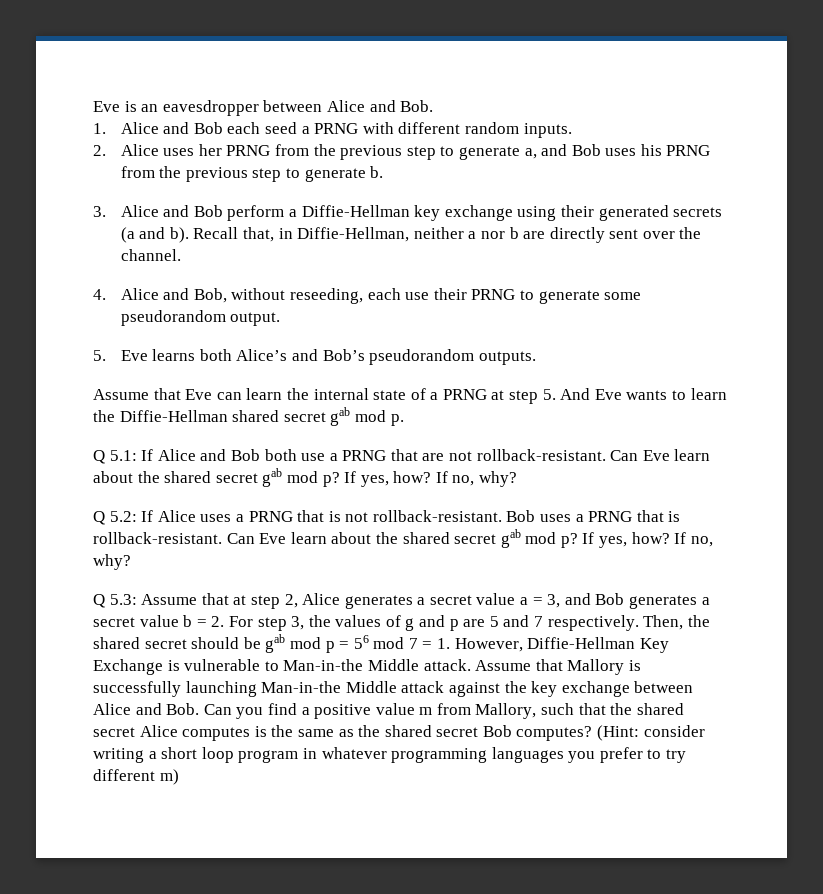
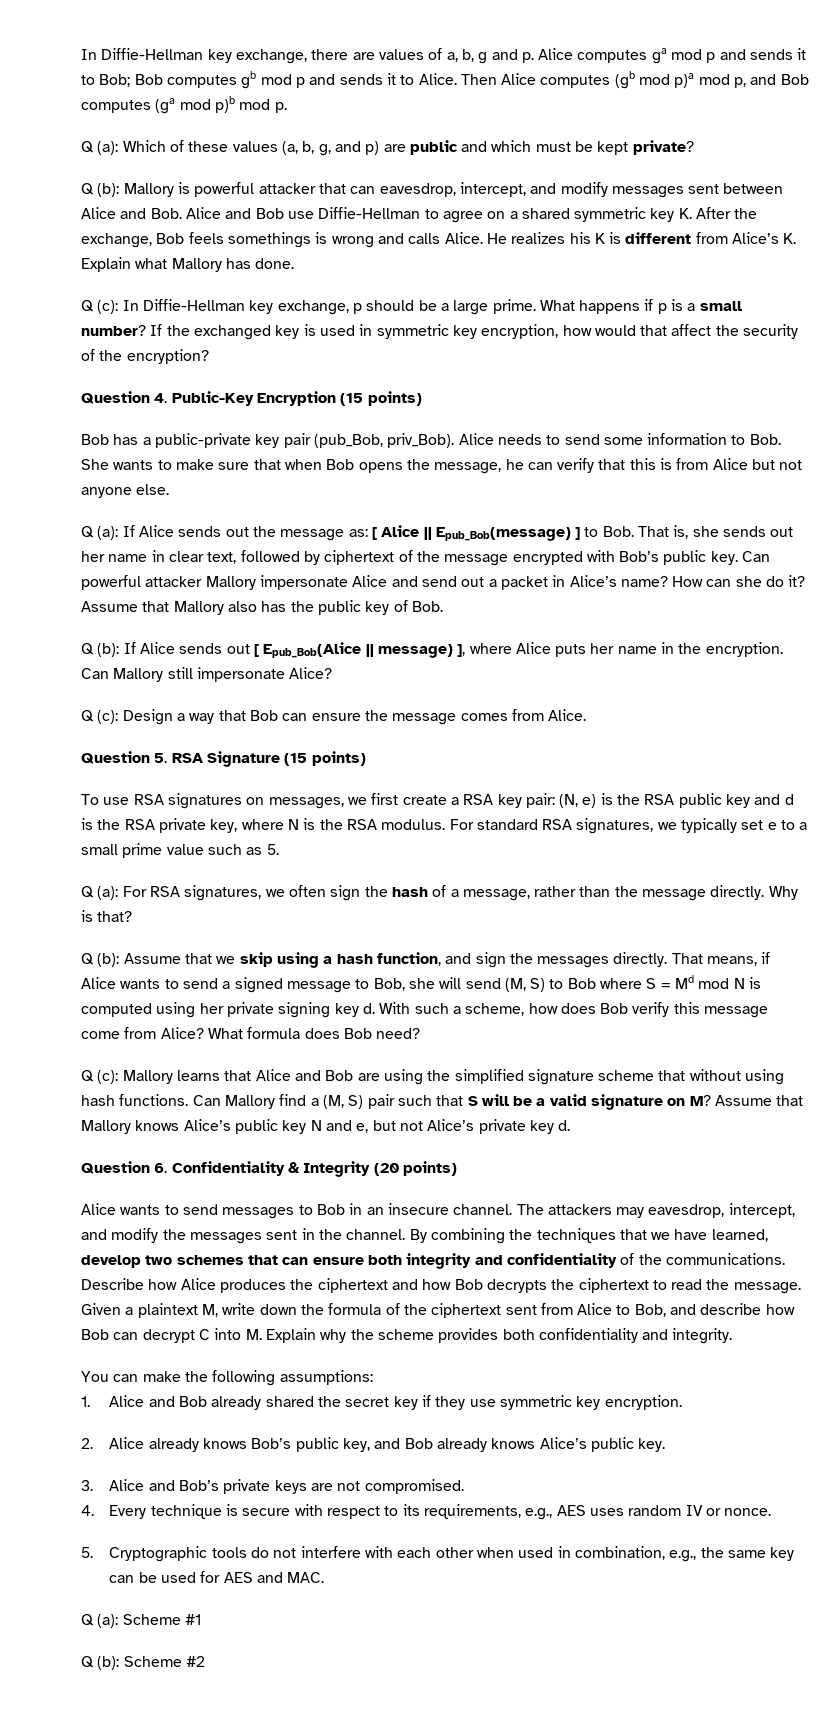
[93,100,434,116] [93,122,572,138] [93,144,711,160] [120,166,384,182] [93,205,723,221] [120,227,702,243] [120,249,181,261] [93,288,642,304] [120,310,281,326] [93,349,536,365] [93,388,727,404] [93,407,404,426] [93,449,711,464] [93,468,518,487] [93,510,681,525] [93,529,713,548] [93,554,131,570] [93,593,710,609] [93,615,710,631] [93,634,669,653] [93,659,641,675] [93,681,694,697] [93,703,684,719] [93,725,705,741] [93,747,687,763] [93,769,179,785] Eve is an eavesdropper between Alice and Bob. // 1. Alice and Bob each seed a PRNG with different random inputs. // 2. Alice uses her PRNG from the previous step to generate a, and Bob uses his PRNG from the previous step to generate b. // 3. Alice and Bob perform a Diffie-Hellman key exchange using their generated secrets (a and b). Recall that, in Diffie-Hellman, neither a nor b are directly sent over the channel. // 4. Alice and Bob, without reseeding, each use their PRNG to generate some pseudorandom output. // 5. Eve learns both Alice’s and Bob’s pseudorandom outputs. // Assume that Eve can learn the internal state of a PRNG at step 5. And Eve wants to learn the Diffie-Hellman shared secret gab mod p. // Q 5.1: If Alice and Bob both use a PRNG that are not rollback-resistant. Can Eve learn about the shared secret gab mod p? If yes, how? If no, why? // Q 5.2: If Alice uses a PRNG that is not rollback-resistant. Bob uses a PRNG that is rollback-resistant. Can Eve learn about the shared secret gab mod p? If yes, how? If no, why? // Q 5.3: Assume that at step 2, Alice generates a secret value a = 3, and Bob generates a secret value b = 2. For step 3, the values of g and p are 5 and 7 respectively. Then, the shared secret should be gab mod p = 56 mod 7 = 1. However, Diffie-Hellman Key Exchange is vulnerable to Man-in-the Middle attack. Assume that Mallory is successfully launching Man-in-the Middle attack against the key exchange between Alice and Bob. Can you find a positive value m from Mallory, such that the shared secret Alice computes is the same as the shared secret Bob computes? (Hint: consider writing a short loop program in whatever programming languages you prefer to try different m) -> [81,48,807,64] [81,71,809,89] [81,96,287,114] [81,140,694,156] [81,182,784,198] [81,207,758,223] [81,232,797,248] [81,257,295,272] [81,299,742,315] [81,324,799,340] [81,349,209,364] [81,391,422,406] [81,433,781,448] [81,458,803,474] [81,484,170,498] [81,525,794,541] [81,550,771,566] [81,575,806,590] [81,600,443,615] [81,642,783,658] [81,667,333,682] [81,709,587,725] [81,751,366,767] [81,793,794,809] [81,818,808,834] [81,843,279,858] [81,885,798,901] [81,910,133,922] [81,952,771,968] [81,975,762,993] [81,1002,769,1018] [81,1027,421,1039] [81,1069,785,1085] [81,1094,804,1110] [81,1119,571,1134] [81,1161,457,1177] [81,1203,795,1219] [81,1228,768,1244] [81,1253,785,1269] [81,1278,801,1294] [81,1303,795,1318] [81,1328,733,1344] [81,1370,373,1386] [81,1395,682,1410] [81,1437,666,1452] [81,1479,464,1494] [81,1504,772,1520] [81,1546,795,1562] [109,1571,325,1583] [81,1614,201,1628] [81,1656,205,1670] In Diffie-Hellman key exchange, there are values of a, b, g and p. Alice computes ga mod p and sends it to Bob; Bob computes gb mod p and sends it to Alice. Then Alice computes (gb mod p)a mod p, and Bob computes (ga mod p)b mod p. // Q (a): Which of these values (a, b, g, and p) are public and which must be kept private? // Q (b): Mallory is powerful attacker that can eavesdrop, intercept, and modify messages sent between Alice and Bob. Alice and Bob use Diffie-Hellman to agree on a shared symmetric key K. After the exchange, Bob feels somethings is wrong and calls Alice. He realizes his K is different from Alice’s K. Explain what Mallory has done. // Q (c): In Diffie-Hellman key exchange, p should be a large prime. What happens if p is a small number? If the exchanged key is used in symmetric key encryption, how would that affect the security of the encryption? // Question 4. Public-Key Encryption (15 points) // Bob has a public-private key pair (pub_Bob, priv_Bob). Alice needs to send some information to Bob. She wants to make sure that when Bob opens the message, he can verify that this is from Alice but not anyone else. // Q (a): If Alice sends out the message as: [ Alice || Epub_Bob(message) ] to Bob. That is, she sends out her name in clear text, followed by ciphertext of the message encrypted with Bob’s public key. Can powerful attacker Mallory impersonate Alice and send out a packet in Alice’s name? How can she do it? Assume that Mallory also has the public key of Bob. // Q (b): If Alice sends out [ Epub_Bob(Alice || message) ], where Alice puts her name in the encryption. Can Mallory still impersonate Alice? // Q (c): Design a way that Bob can ensure the message comes from Alice. // Question 5. RSA Signature (15 points) // To use RSA signatures on messages, we first create a RSA key pair: (N, e) is the RSA public key and d is the RSA private key, where N is the RSA modulus. For standard RSA signatures, we typically set e to a small prime value such as 5. // Q (a): For RSA signatures, we often sign the hash of a message, rather than the message directly. Why is that? // Q (b): Assume that we skip using a hash function, and sign the messages directly. That means, if Alice wants to send a signed message to Bob, she will send (M, S) to Bob where S = Md mod N is computed using her private signing key d. With such a scheme, how does Bob verify this message come from Alice? What formula does Bob need? // Q (c): Mallory learns that Alice and Bob are using the simplified signature scheme that without using hash functions. Can Mallory find a (M, S) pair such that S will be a valid signature on M? Assume that Mallory knows Alice’s public key N and e, but not Alice’s private key d. // Question 6. Confidentiality & Integrity (20 points) // Alice wants to send messages to Bob in an insecure channel. The attackers may eavesdrop, intercept, and modify the messages sent in the channel. By combining the techniques that we have learned, develop two schemes that can ensure both integrity and confidentiality of the communications. Describe how Alice produces the ciphertext and how Bob decrypts the ciphertext to read the message. Given a plaintext M, write down the formula of the ciphertext sent from Alice to Bob, and describe how Bob can decrypt C into M. Explain why the scheme provides both confidentiality and integrity. // You can make the following assumptions: // 1. Alice and Bob already shared the secret key if they use symmetric key encryption. // 2. Alice already knows Bob’s public key, and Bob already knows Alice’s public key. // 3. Alice and Bob’s private keys are not compromised. // 4. Every technique is secure with respect to its requirements, e.g., AES uses random IV or nonce. // 5. Cryptographic tools do not interfere with each other when used in combination, e.g., the same key can be used for AES and MAC. // Q (a): Scheme #1 // Q (b): Scheme #2

